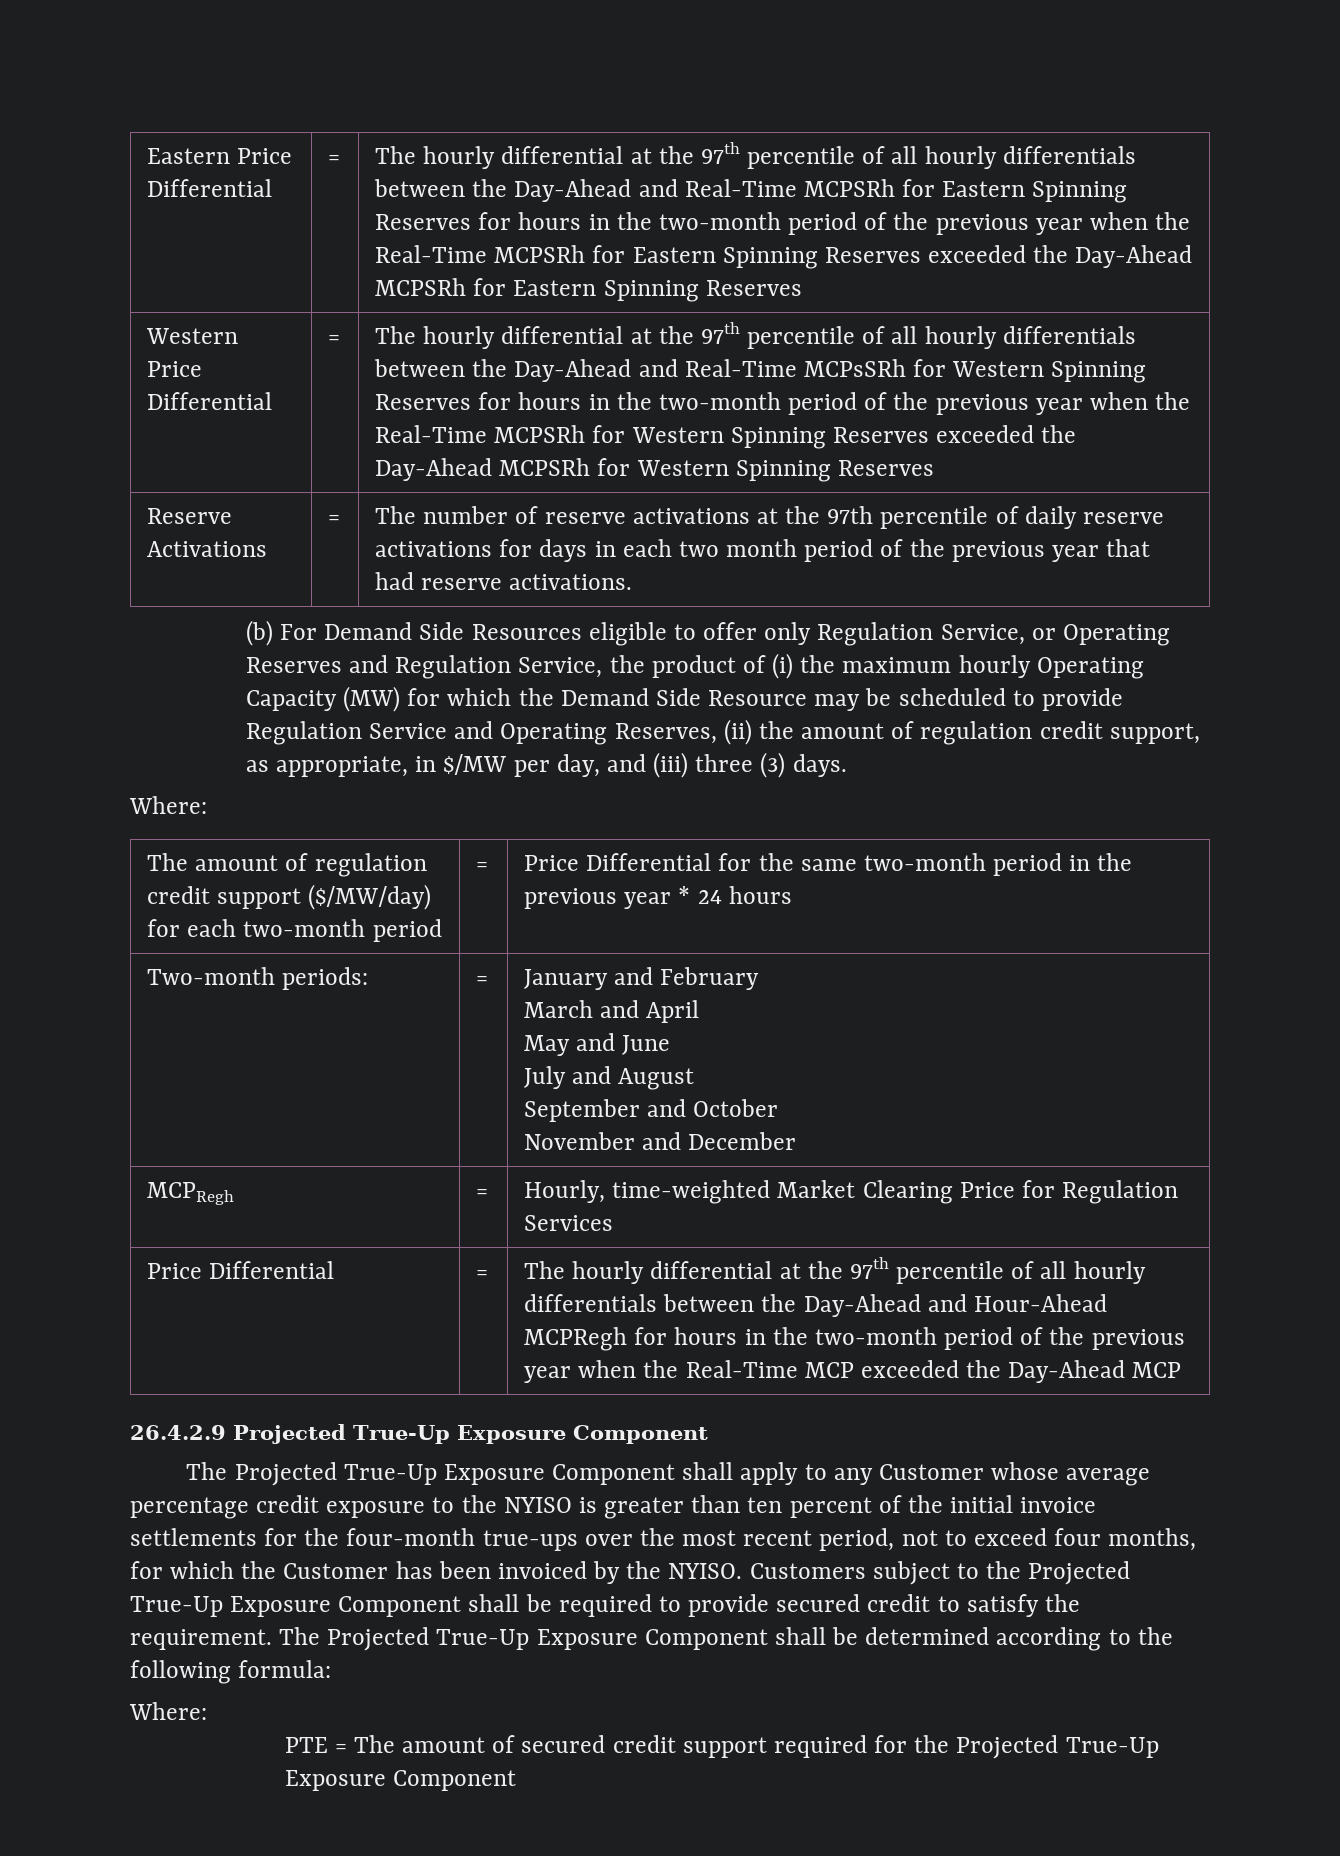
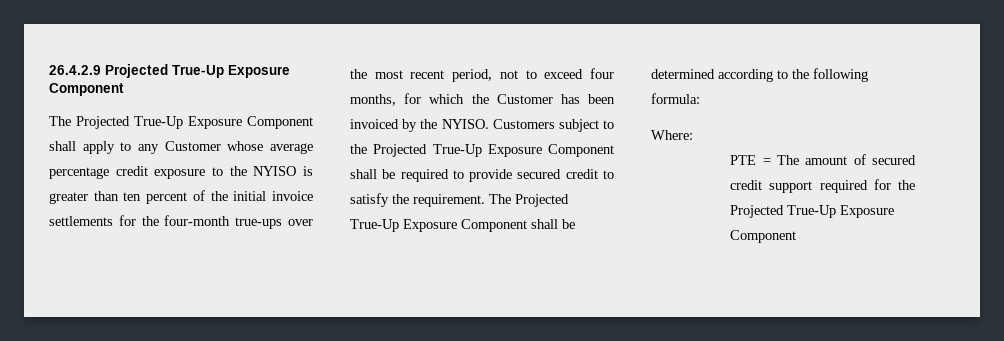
[147,148,293,164] [147,179,273,197] [328,155,341,164] [375,142,1136,169] [374,179,1128,203] [375,212,1191,235] [375,245,1193,269] [375,278,802,302] [146,328,239,344] [147,361,203,377] [147,392,273,410] [328,335,341,344] [375,322,1136,349] [374,359,1147,383] [375,392,1191,415] [375,425,1077,449] [375,458,934,482] [147,508,233,524] [147,541,268,557] [328,515,341,524] [375,506,1164,529] [375,539,1151,562] [375,572,633,590] [246,620,1170,646] [246,653,1144,679] [246,686,1123,712] [246,719,1200,745] [246,752,847,778] [129,796,207,814] [147,853,427,877] [147,884,432,910] [147,919,442,942] [476,862,489,871] [524,853,1133,876] [524,886,792,909] [147,967,369,990] [476,976,489,985] [524,967,760,990] [524,1000,700,1023] [524,1033,671,1056] [524,1066,695,1090] [524,1099,779,1122] [524,1132,797,1150] [147,1182,235,1205] [476,1189,489,1198] [524,1180,1179,1204] [524,1215,614,1231] [147,1261,335,1279] [476,1270,489,1279] [524,1257,1146,1284] [524,1294,1107,1317] [524,1327,1185,1351] [524,1360,1182,1383] Eastern Price Differential | = | The hourly differential at the 97th percentile of all hourly differentials between the Day-Ahead and Real-Time MCPSRh for Eastern Spinning Reserves for hours in the two-month period of the previous year when the Real-Time MCPSRh for Eastern Spinning Reserves exceeded the Day-Ahead MCPSRh for Eastern Spinning Reserves // Western Price Differential | = | The hourly differential at the 97th percentile of all hourly differentials between the Day-Ahead and Real-Time MCPsSRh for Western Spinning Reserves for hours in the two-month period of the previous year when the Real-Time MCPSRh for Western Spinning Reserves exceeded the Day-Ahead MCPSRh for Western Spinning Reserves // Reserve Activations | = | The number of reserve activations at the 97th percentile of daily reserve activations for days in each two month period of the previous year that had reserve activations. // (b) For Demand Side Resources eligible to offer only Regulation Service, or Operating Reserves and Regulation Service, the product of (i) the maximum hourly Operating Capacity (MW) for which the Demand Side Resource may be scheduled to provide Regulation Service and Operating Reserves, (ii) the amount of regulation credit support, as appropriate, in $/MW per day, and (iii) three (3) days. // Where: // The amount of regulation credit support ($/MW/day) for each two-month period | = | Price Differential for the same two-month period in the previous year * 24 hours // Two-month periods: | = | January and February // March and April // May and June // July and August // September and October // November and December // MCPRegh | = | Hourly, time-weighted Market Clearing Price for Regulation Services // Price Differential | = | The hourly differential at the 97th percentile of all hourly differentials between the Day-Ahead and Hour-Ahead MCPRegh for hours in the two-month period of the previous year when the Real-Time MCP exceeded the Day-Ahead MCP // -> (49, 70) none

